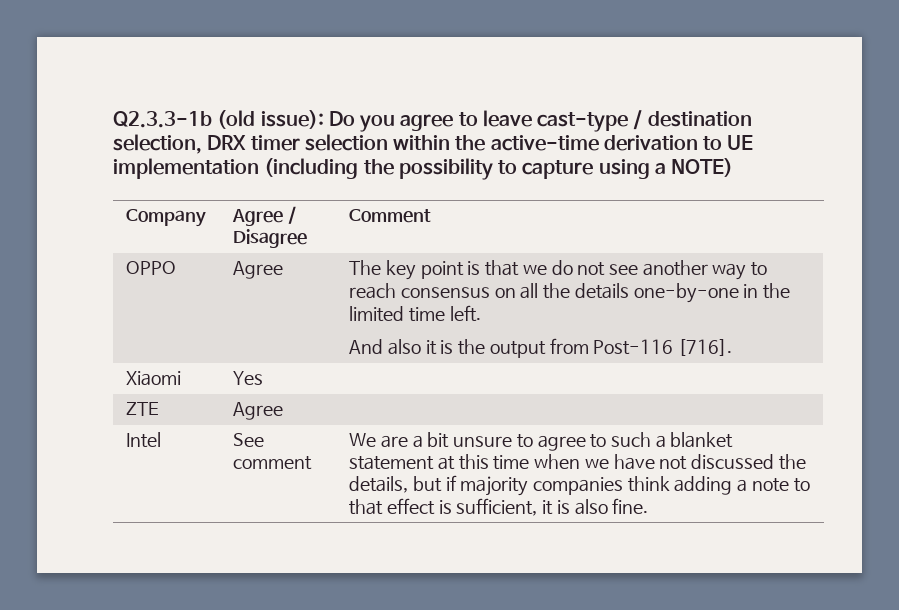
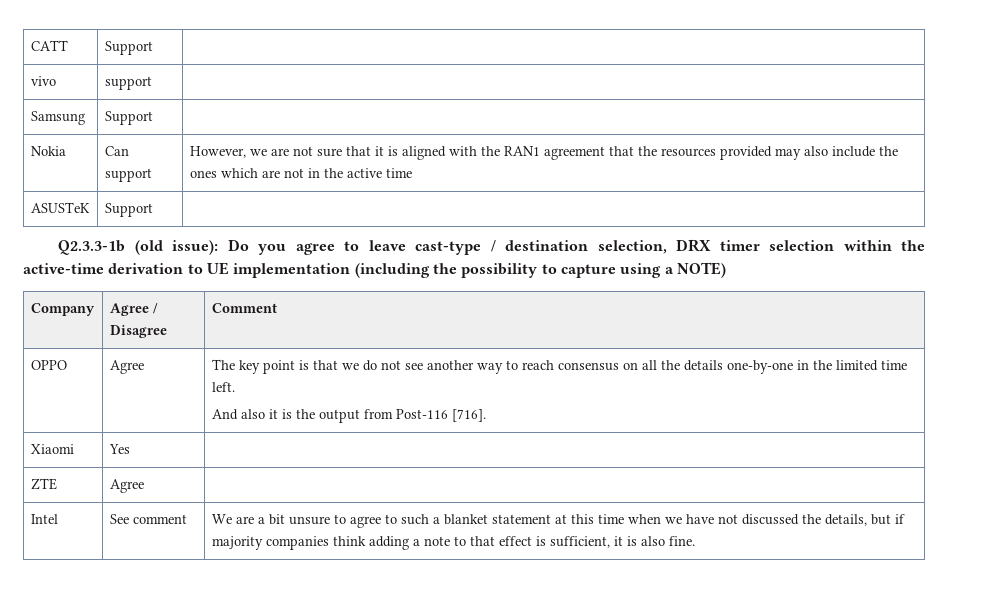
(113, 119) none -> [30,40,68,51] [104,41,153,55] [30,76,56,86] [104,76,152,90] [30,111,85,125] [104,111,153,125] [30,146,66,156] [104,146,129,156] [104,168,152,182] [189,146,898,160] [189,168,412,178] [30,202,90,213] [104,203,153,217] CATT | Support | // vivo | support | // Samsung | Support | // Nokia | Can support | However, we are not sure that it is aligned with the RAN1 agreement that the resources provided may also include the ones which are not in the active time // ASUSTeK | Support | //

